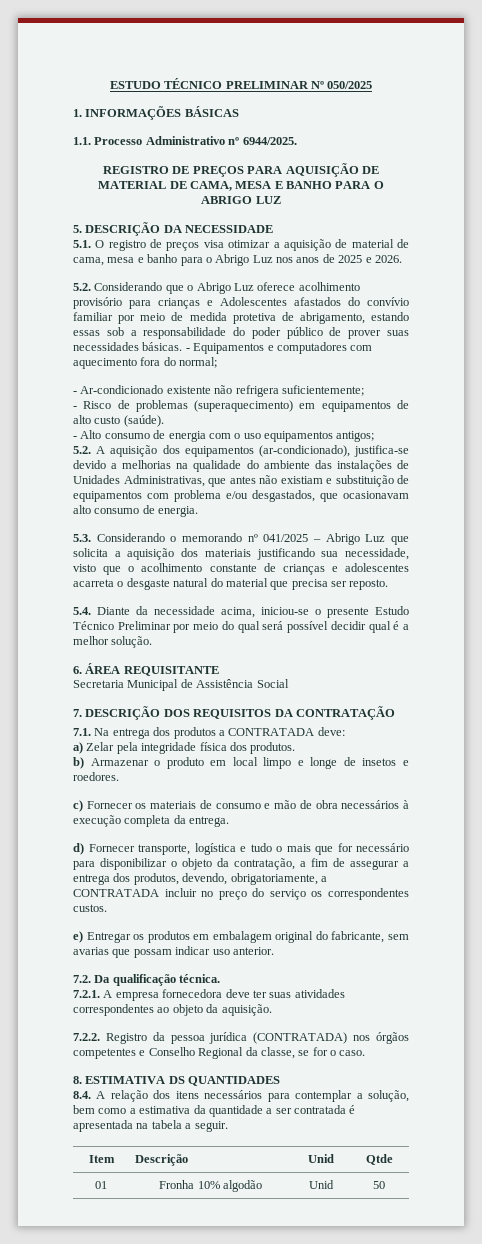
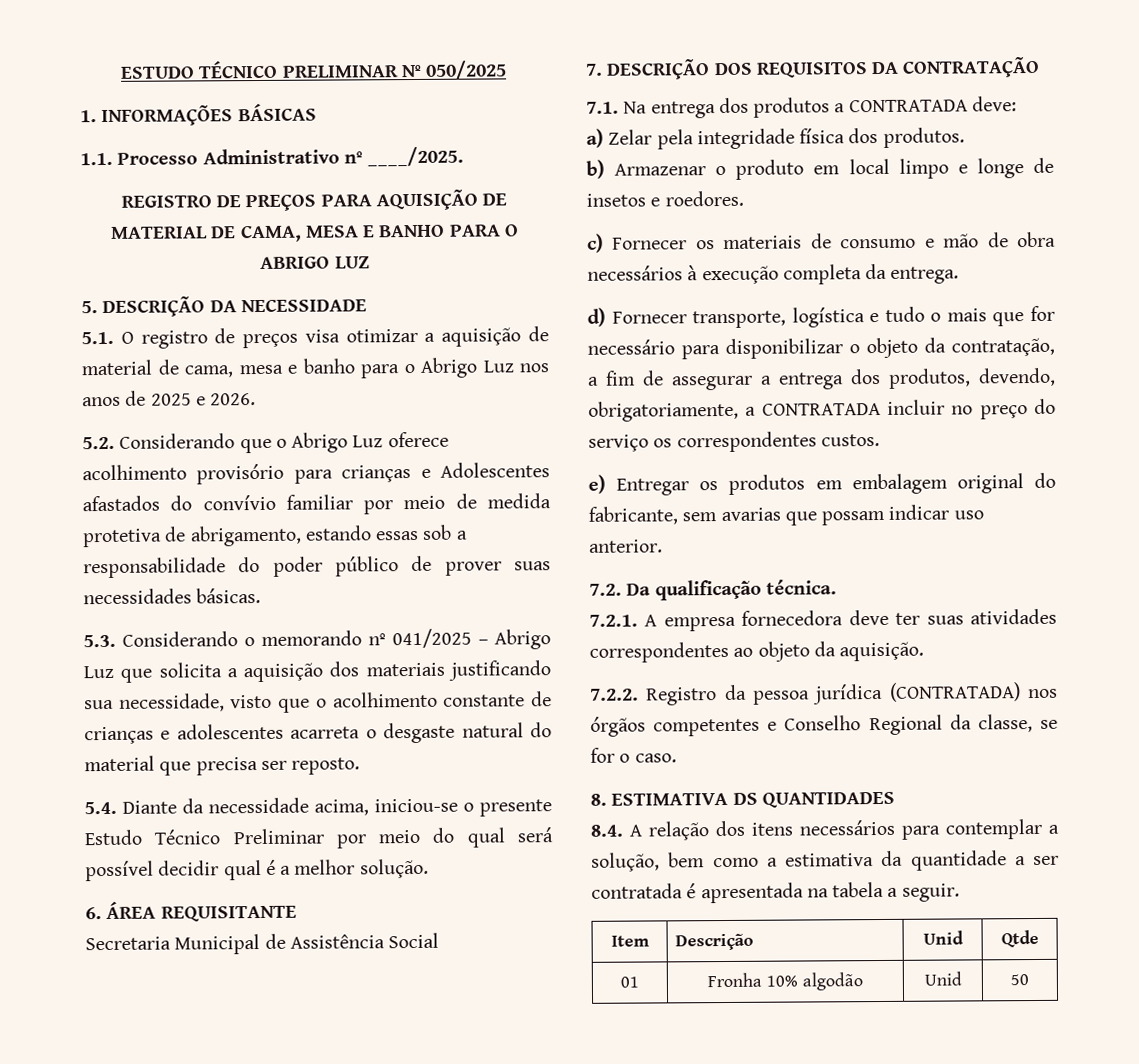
[242,137,297,145] 6944/2025. -> [367,146,465,167] ____/2025.
[185,342,373,354] [73,357,218,369] [73,385,364,397] [73,400,409,412] [73,415,164,427] [73,430,375,442] [73,445,410,457] [73,460,409,472] [73,475,409,487] [73,490,409,502] [73,505,199,517] - Equipamentos e computadores com aquecimento fora do normal; // - Ar-condicionado existente não refrigera suficientemente; // - Risco de problemas (superaquecimento) em equipamentos de alto custo (saúde). // - Alto consumo de energia com o uso equipamentos antigos; // 5.2. A aquisição dos equipamentos (ar-condicionado), justifica-se devido a melhorias na qualidade do ambiente das instalações de Unidades Administrativas, que antes não existiam e substituição de equipamentos com problema e/ou desgastados, que ocasionavam alto consumo de energia. -> (262, 595) none

